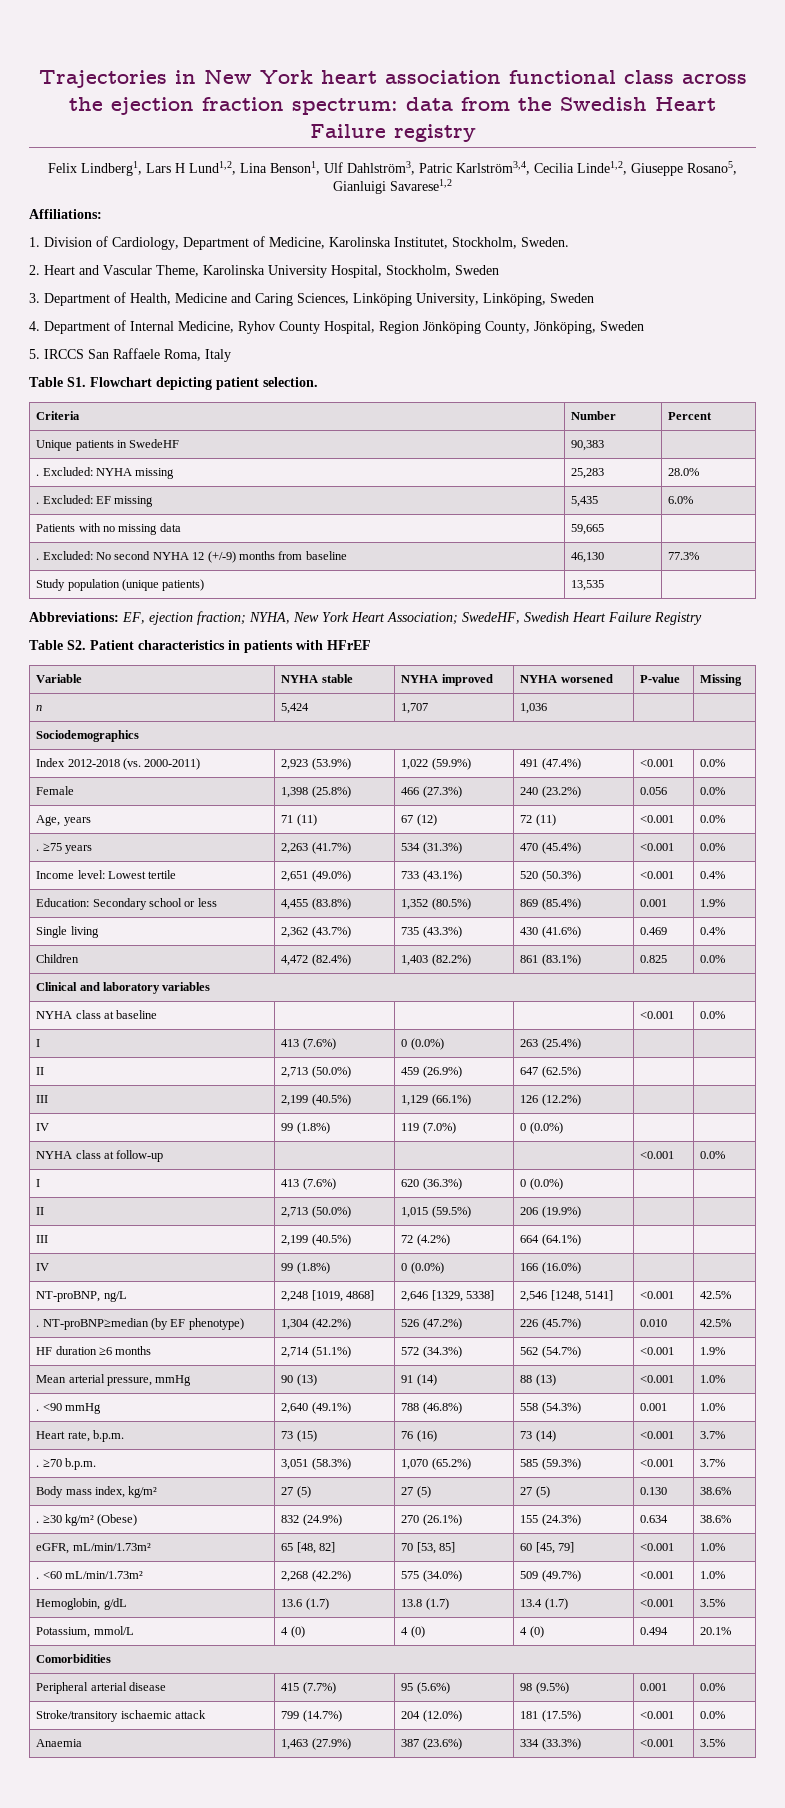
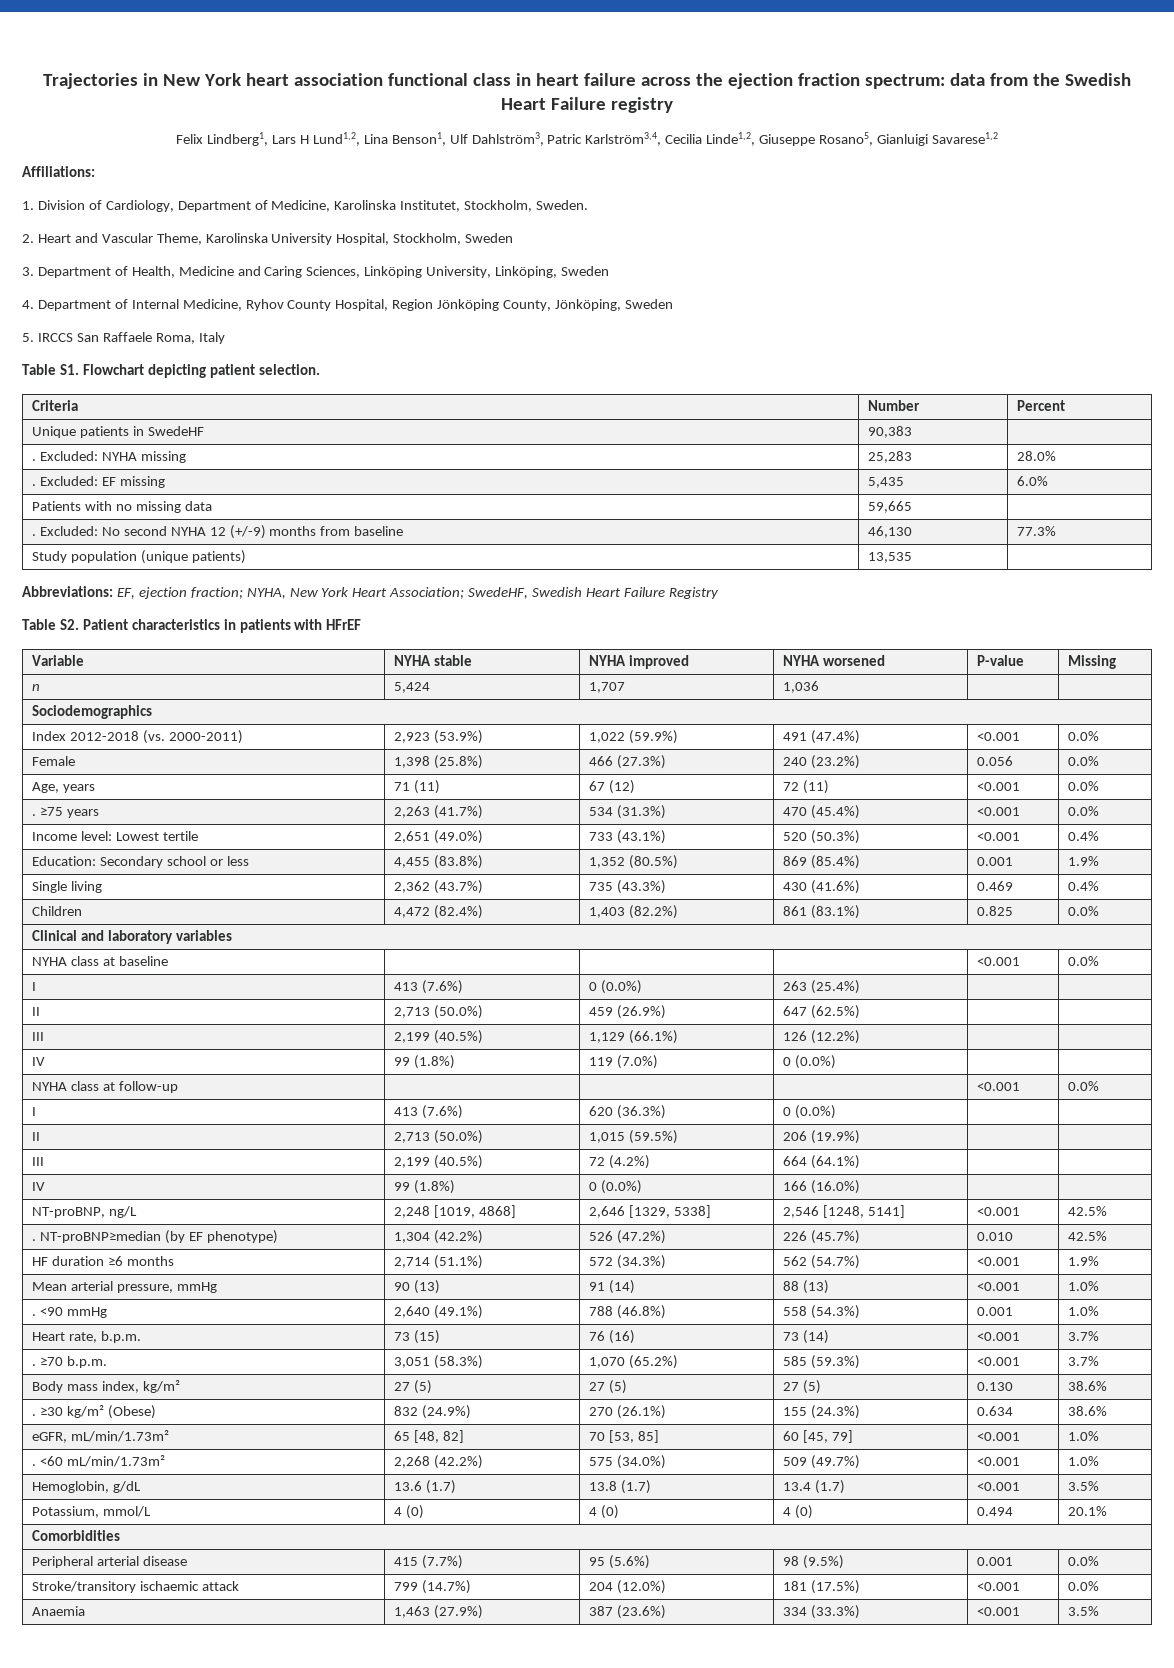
(674, 77) none -> [516,73,636,86] in heart failure

